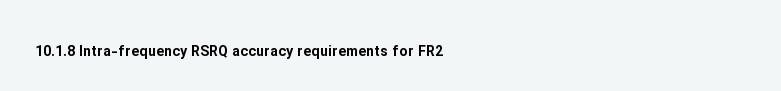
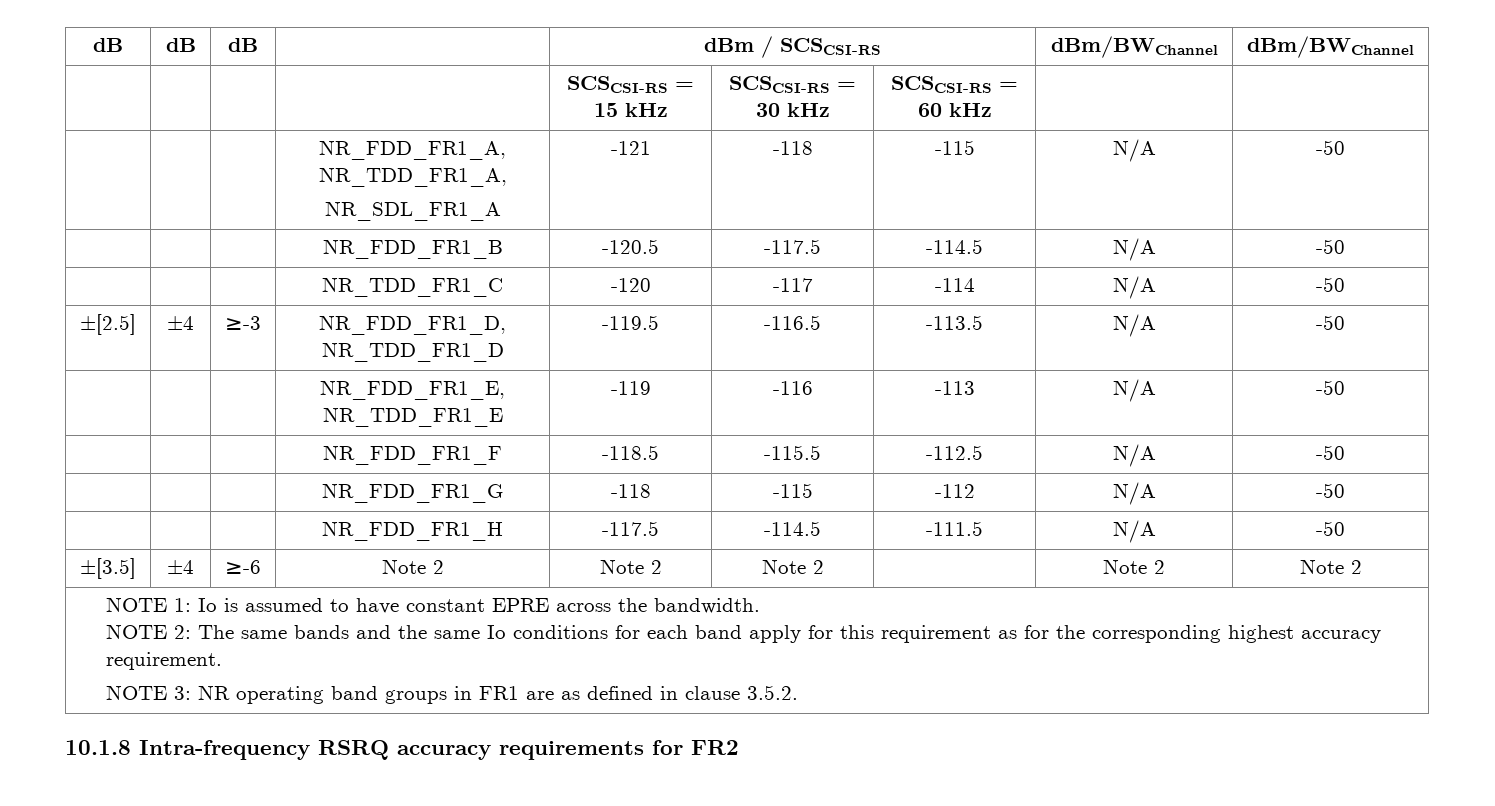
(35, 50) none -> [93,38,123,52] [165,38,196,52] [228,38,258,52] [704,36,881,58] [1050,36,1218,58] [1247,36,1414,58] [567,76,694,93] [593,103,668,117] [729,76,856,93] [755,103,830,117] [891,76,1018,93] [917,103,992,117] [319,140,506,160] [318,167,507,187] [324,201,501,221] [610,141,651,155] [772,141,813,155] [934,140,975,155] [1112,139,1156,162] [1316,140,1345,155] [322,239,503,259] [602,239,659,254] [764,239,821,254] [926,239,983,254] [1112,238,1156,261] [1316,239,1345,254] [322,277,503,297] [610,278,651,292] [772,278,813,292] [934,278,975,292] [1112,276,1156,299] [1316,277,1345,292] [80,314,136,335] [167,316,194,330] [225,316,261,330] [319,315,506,335] [321,342,504,362] [602,315,659,330] [764,315,821,330] [926,315,983,330] [1112,314,1156,337] [1316,315,1345,330] [320,380,505,400] [322,407,503,427] [610,381,651,395] [772,381,813,395] [934,381,975,395] [1112,379,1156,402] [1316,380,1345,395] [323,445,502,465] [602,445,659,460] [764,445,821,460] [926,445,983,460] [1112,444,1156,467] [1316,445,1345,460] [322,483,503,503] [610,484,651,498] [772,483,813,498] [934,484,975,498] [1112,482,1156,505] [1316,483,1345,498] [322,521,503,541] [602,521,659,536] [764,521,821,536] [926,521,983,536] [1112,520,1156,543] [1316,521,1345,536] [80,558,136,579] [167,560,194,574] [225,560,261,574] [381,559,444,574] [599,559,662,574] [761,559,824,574] [1103,559,1165,574] [1299,559,1362,574] [106,597,761,614] [106,624,1382,643] [106,652,223,670] [106,685,799,704] dB | dB | dB | | dBm / SCSCSI-RS | dBm/BWChannel | dBm/BWChannel // | | | | SCSCSI-RS = 15 kHz | SCSCSI-RS = 30 kHz | SCSCSI-RS = 60 kHz | | // | | | NR_FDD_FR1_A, NR_TDD_FR1_A, // NR_SDL_FR1_A | -121 | -118 | -115 | N/A | -50 // | | | NR_FDD_FR1_B | -120.5 | -117.5 | -114.5 | N/A | -50 // | | | NR_TDD_FR1_C | -120 | -117 | -114 | N/A | -50 // ±[2.5] | ±4 | ≥-3 | NR_FDD_FR1_D, NR_TDD_FR1_D | -119.5 | -116.5 | -113.5 | N/A | -50 // | | | NR_FDD_FR1_E, NR_TDD_FR1_E | -119 | -116 | -113 | N/A | -50 // | | | NR_FDD_FR1_F | -118.5 | -115.5 | -112.5 | N/A | -50 // | | | NR_FDD_FR1_G | -118 | -115 | -112 | N/A | -50 // | | | NR_FDD_FR1_H | -117.5 | -114.5 | -111.5 | N/A | -50 // ±[3.5] | ±4 | ≥-6 | Note 2 | Note 2 | Note 2 | | Note 2 | Note 2 // NOTE 1: Io is assumed to have constant EPRE across the bandwidth. // NOTE 2: The same bands and the same Io conditions for each band apply for this requirement as for the corresponding highest accuracy requirement. // NOTE 3: NR operating band groups in FR1 are as defined in clause 3.5.2. //

